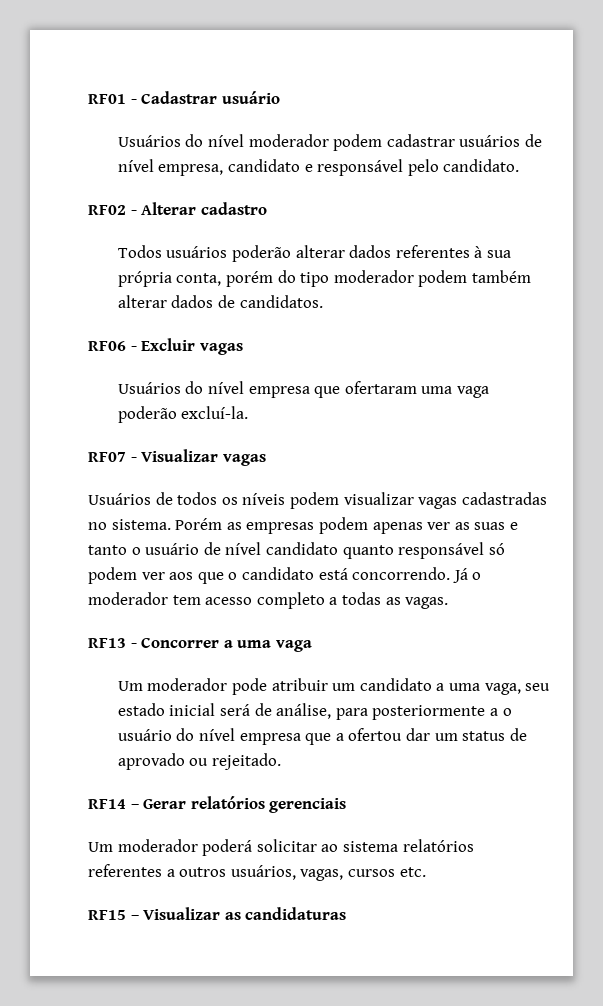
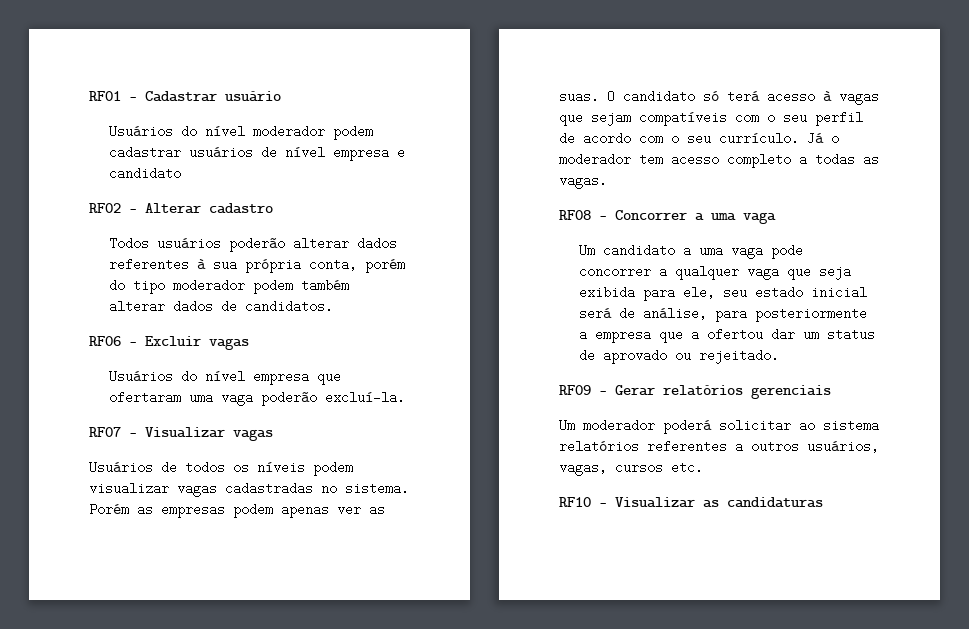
[158,159,520,176] empresa, candidato e responsável pelo candidato. -> [333,146,406,161] [109,167,182,180] empresa e candidato
[474,522,518,530] [88,542,505,559] [88,567,451,584] suas e tanto o usuário de nível candidato quanto responsável só podem ver aos que o candidato está concorrendo. -> [559,90,879,105] [559,111,863,126] [559,132,799,145] suas. O candidato só terá acesso à vagas que sejam compatíveis com o seu perfil de acordo com o seu currículo.
[88,638,126,648] RF13 -> [559,210,591,220] RF08
[147,678,521,695] moderador pode atribuir um candidato a uma vaga, -> [603,244,804,259] [579,265,852,280] [579,286,716,301] candidato a uma vaga pode concorrer a qualquer vaga que seja exibida para ele,
[502,708,512,716] [117,728,236,741] o usuário do nível -> (588, 334) none
[88,799,126,809] RF14 -> [559,385,591,395] RF09
[88,910,126,920] RF15 -> [559,497,591,507] RF10

